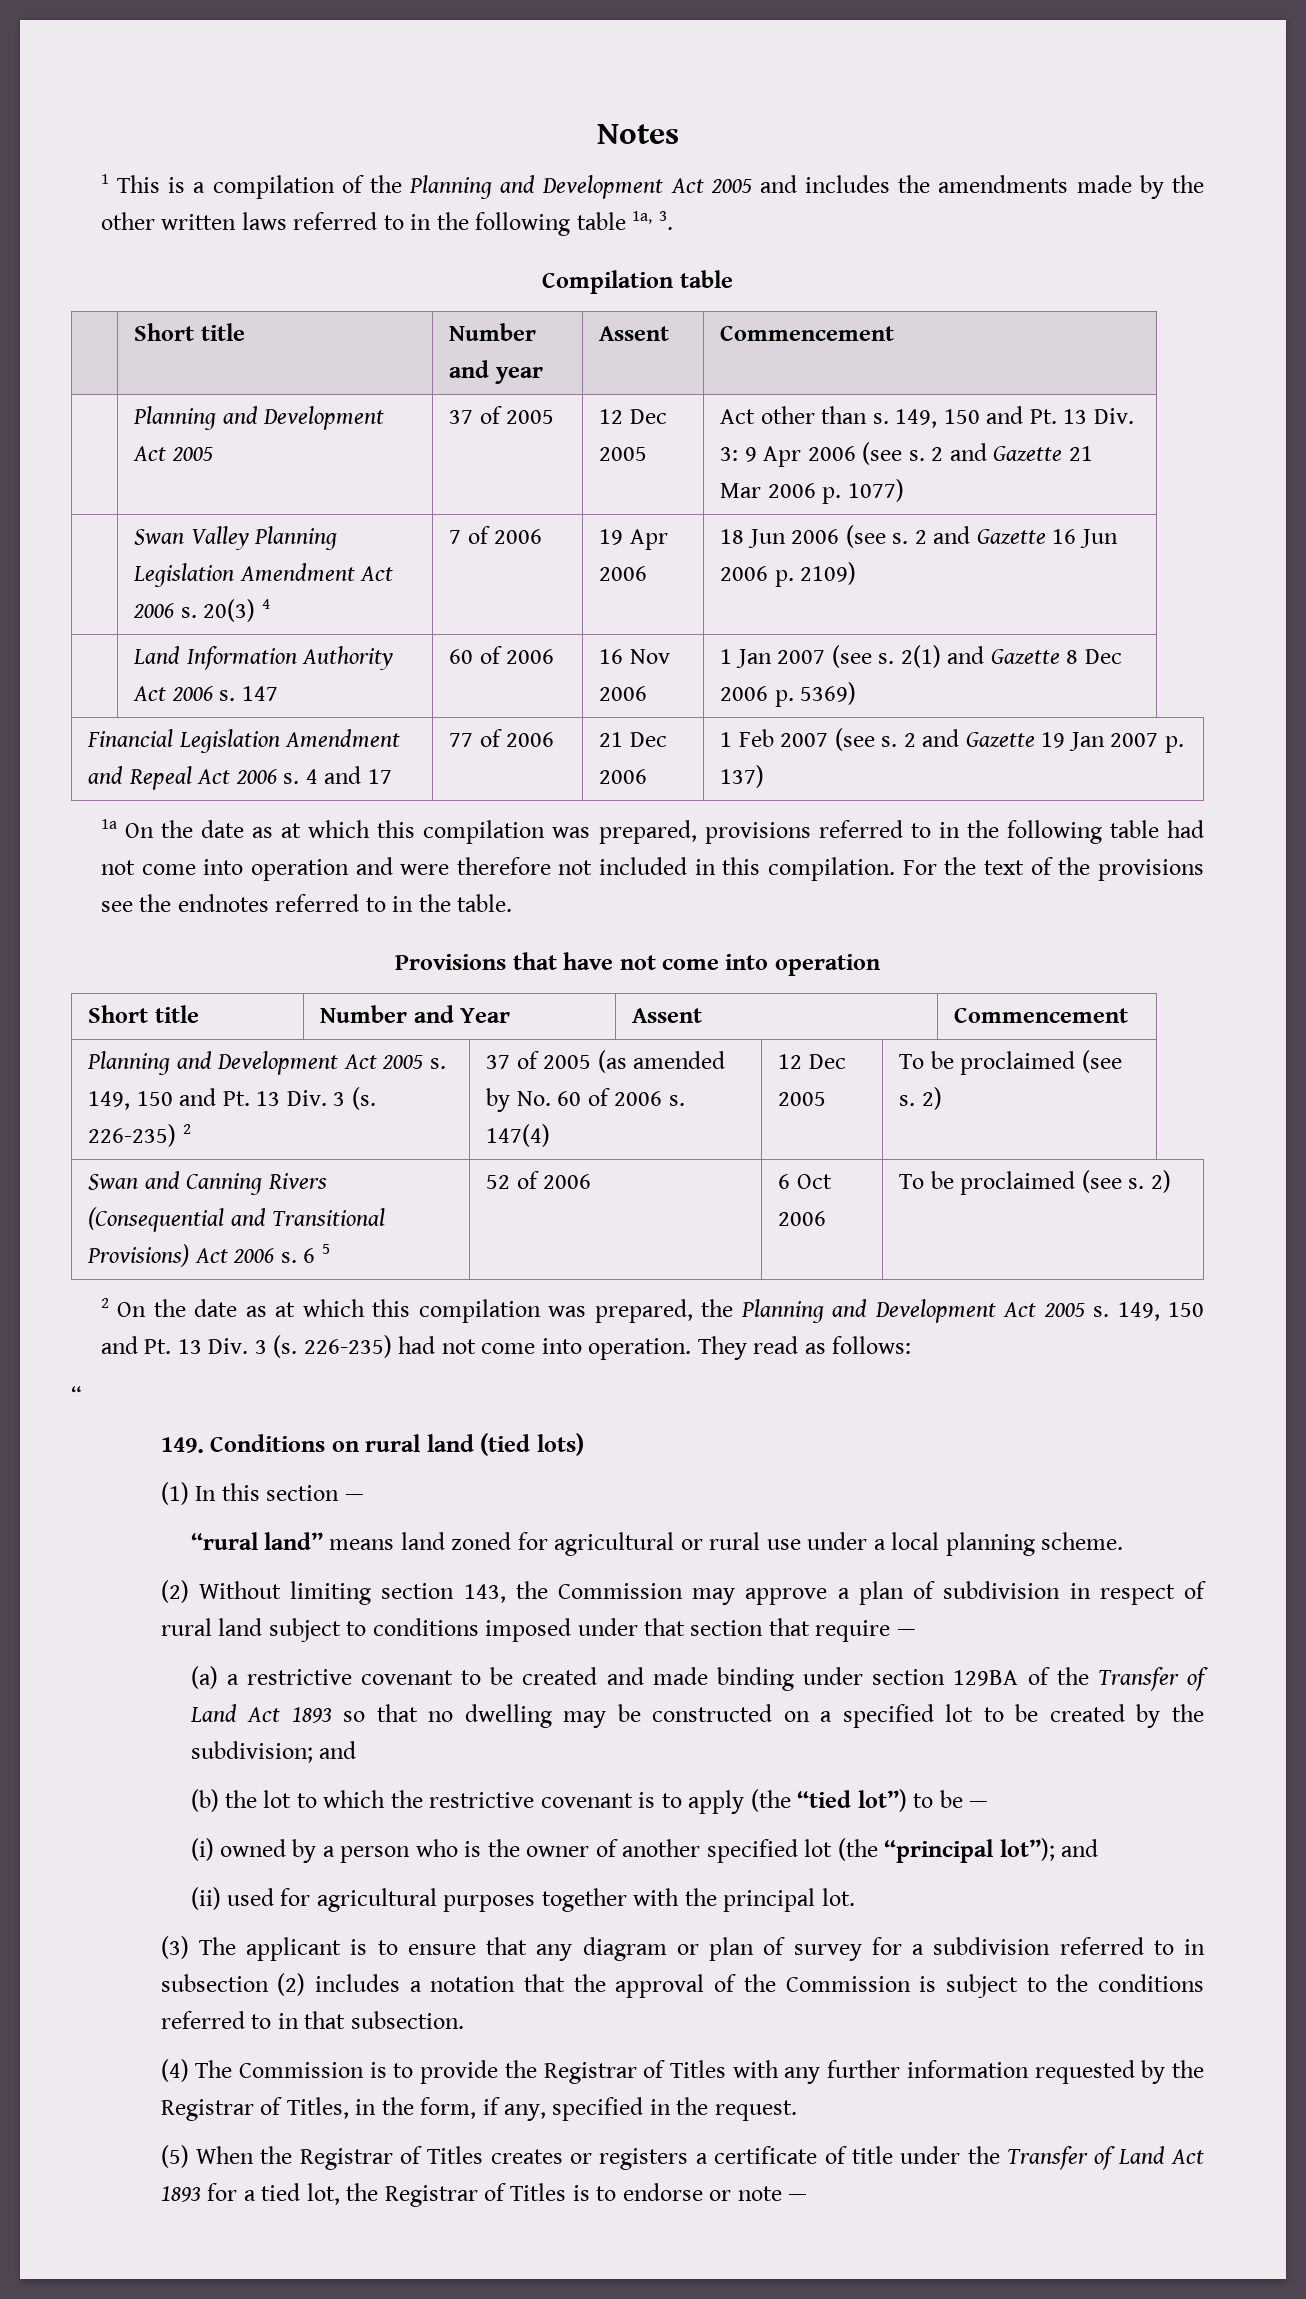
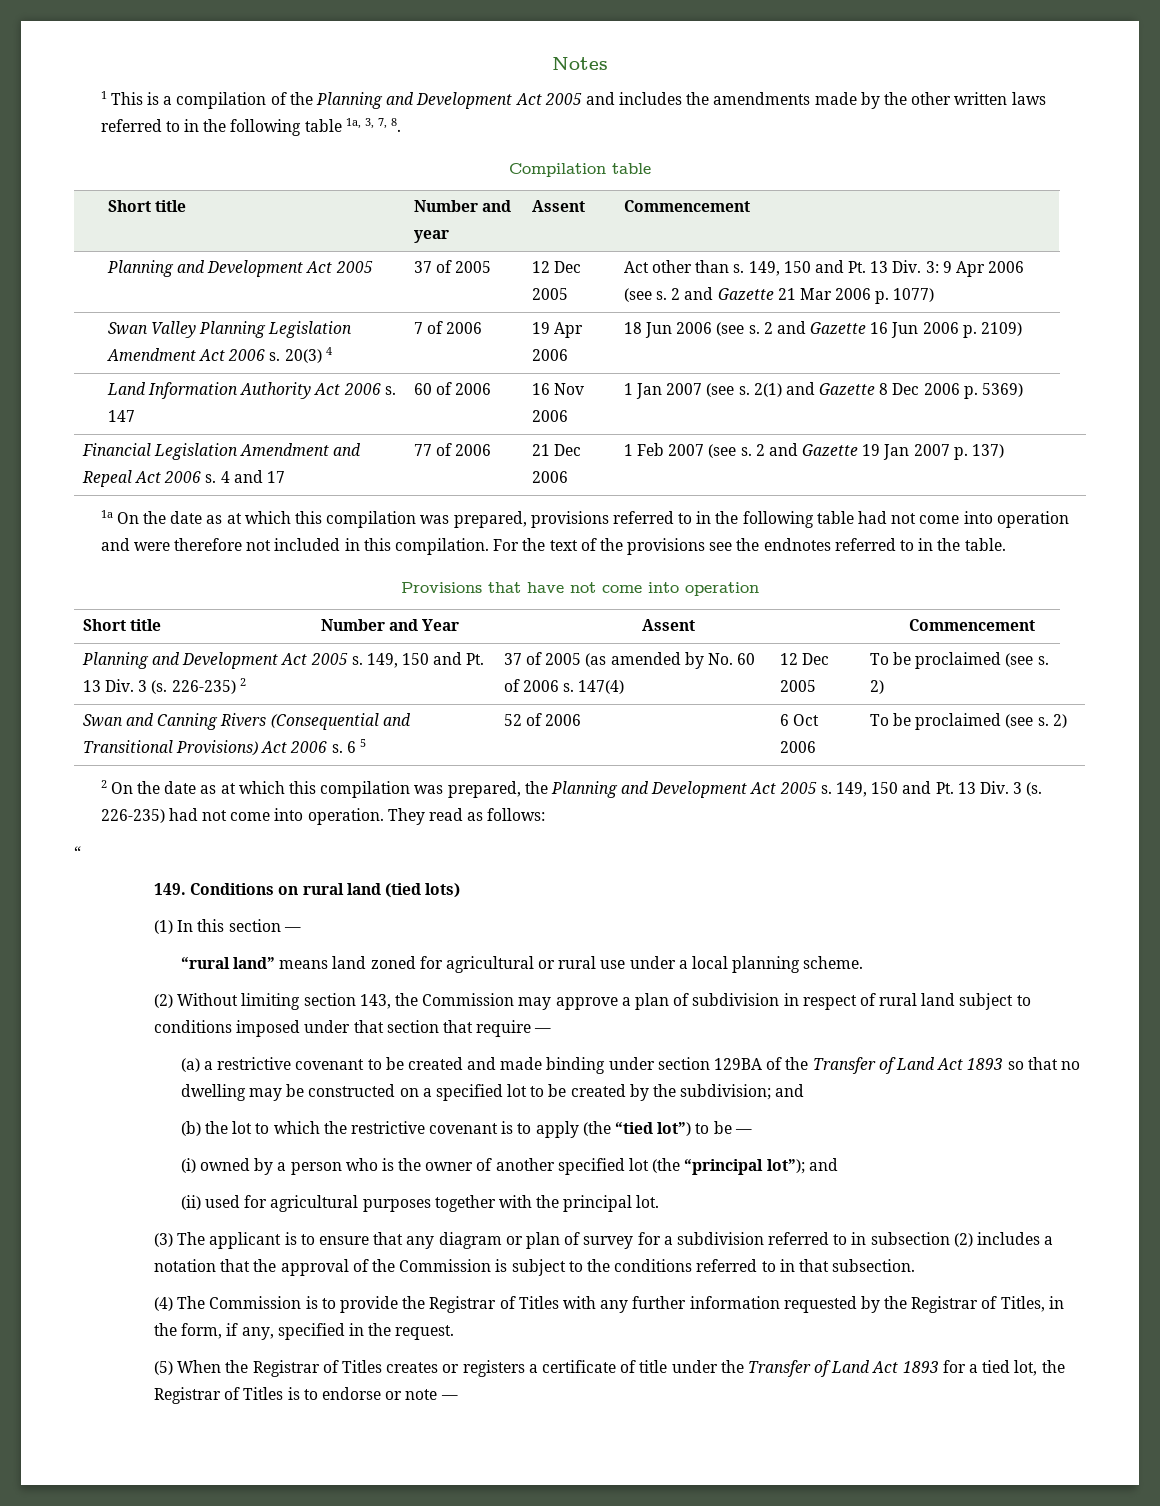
[658,211,673,230] 3. -> [364,118,402,132] 3, 7, 8.

